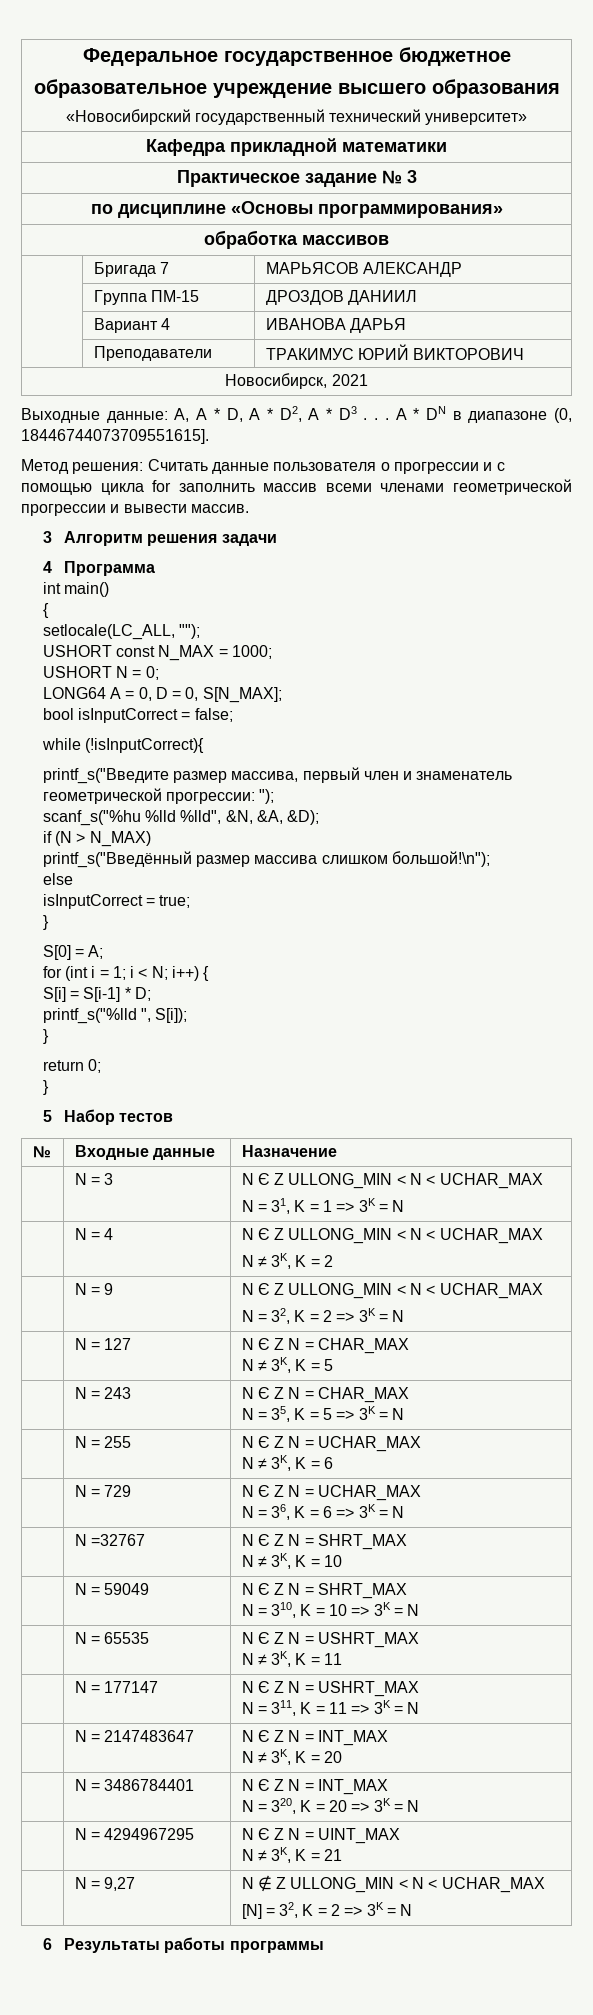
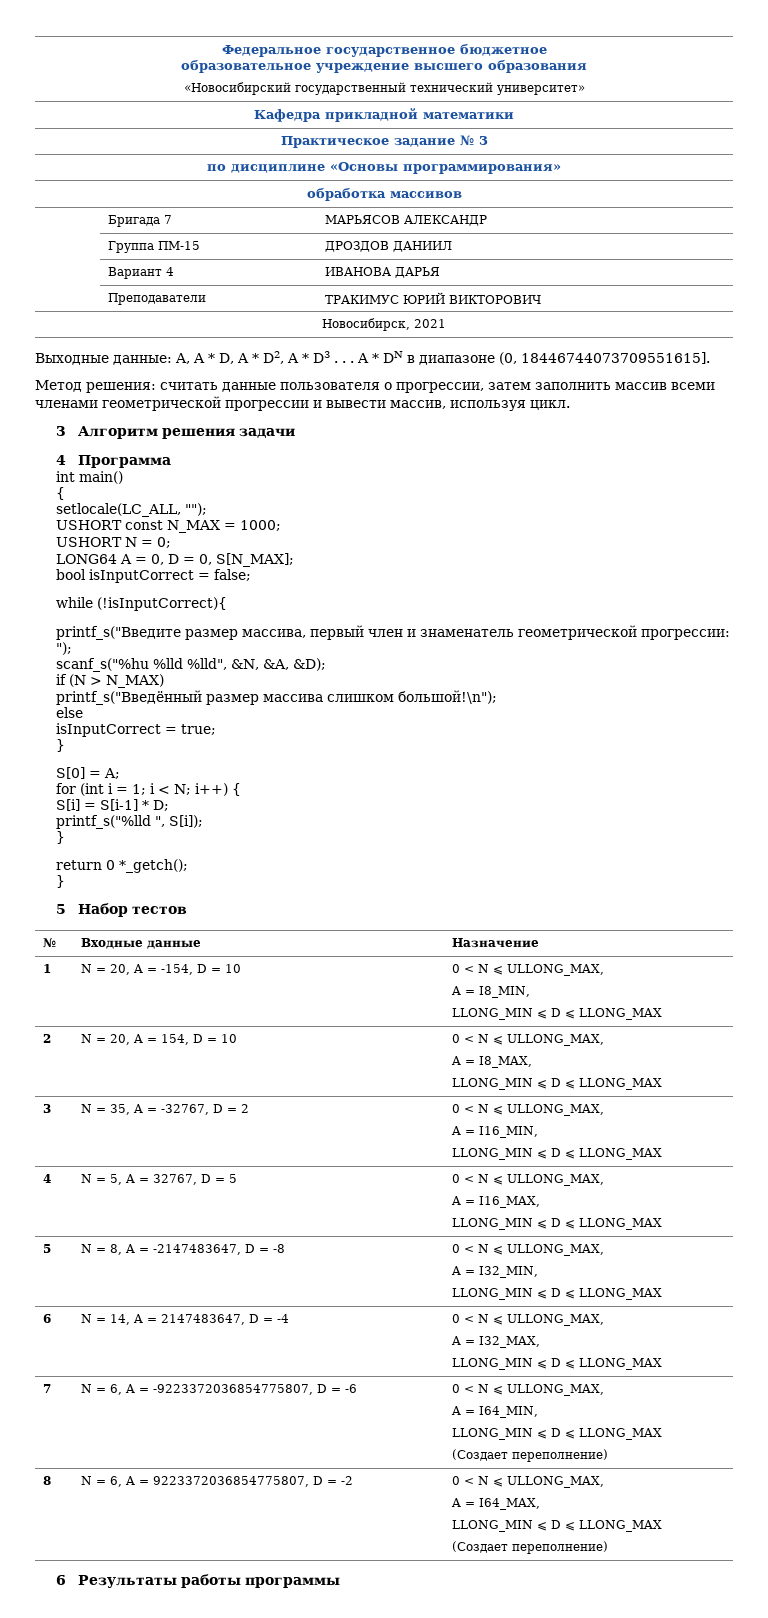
[147,459,208,471] Считать -> [160,382,218,390] считать
[393,462,505,474] [21,480,172,495] прогрессии и с помощью цикла for -> [396,382,531,393] прогрессии, затем
[190,504,249,513] массив. -> [390,400,570,411] массив, используя цикл.
[87,1059,101,1073] 0; -> [106,859,189,873] 0 *_getch();
[74,1173,114,1185] [241,1173,543,1189] [241,1198,405,1214] [74,1228,114,1240] [241,1228,543,1244] [241,1253,334,1269] [74,1283,114,1295] [241,1283,543,1299] [241,1308,405,1324] [74,1338,132,1350] [241,1338,410,1354] [241,1357,334,1373] [74,1387,132,1399] [241,1387,410,1403] [241,1406,405,1422] [74,1436,132,1448] [241,1436,422,1452] [241,1455,334,1471] [74,1485,132,1497] [241,1485,422,1501] [241,1504,405,1520] [74,1534,145,1546] [241,1534,408,1550] [241,1553,343,1569] [74,1583,150,1595] [241,1583,408,1599] [241,1602,420,1618] [74,1632,150,1644] [241,1632,420,1648] [241,1651,343,1667] [74,1681,159,1693] [241,1681,420,1697] [241,1700,420,1716] [74,1730,195,1742] [241,1730,389,1746] [241,1749,343,1765] [74,1779,195,1791] [241,1779,389,1795] [241,1798,420,1814] [74,1828,195,1840] [241,1828,401,1844] [241,1847,343,1863] [74,1877,136,1891] [241,1875,545,1893] [241,1902,413,1919] | N = 3 | N Є Z ULLONG_MIN < N < UCHAR_MAX // N = 31, K = 1 => 3K = N // | N = 4 | N Є Z ULLONG_MIN < N < UCHAR_MAX // N ≠ 3K, K = 2 // | N = 9 | N Є Z ULLONG_MIN < N < UCHAR_MAX // N = 32, K = 2 => 3K = N // | N = 127 | N Є Z N = CHAR_MAX // N ≠ 3K, K = 5 // | N = 243 | N Є Z N = CHAR_MAX // N = 35, K = 5 => 3K = N // | N = 255 | N Є Z N = UCHAR_MAX // N ≠ 3K, K = 6 // | N = 729 | N Є Z N = UCHAR_MAX // N = 36, K = 6 => 3K = N // | N =32767 | N Є Z N = SHRT_MAX // N ≠ 3K, K = 10 // | N = 59049 | N Є Z N = SHRT_MAX // N = 310, K = 10 => 3K = N // | N = 65535 | N Є Z N = USHRT_MAX // N ≠ 3K, K = 11 // | N = 177147 | N Є Z N = USHRT_MAX // N = 311, K = 11 => 3K = N // | N = 2147483647 | N Є Z N = INT_MAX // N ≠ 3K, K = 20 // | N = 3486784401 | N Є Z N = INT_MAX // N = 320, K = 20 => 3K = N // | N = 4294967295 | N Є Z N = UINT_MAX // N ≠ 3K, K = 21 // | N = 9,27 | N ∉ Z ULLONG_MIN < N < UCHAR_MAX // [N] = 32, K = 2 => 3K = N -> [43,964,52,973] [81,964,242,975] [452,964,605,976] [451,986,531,998] [452,1008,663,1020] [43,1034,52,1043] [81,1034,238,1045] [452,1034,605,1046] [451,1056,533,1068] [452,1078,663,1090] [43,1104,52,1113] [81,1104,250,1115] [452,1104,605,1116] [451,1126,539,1138] [452,1148,663,1160] [43,1174,52,1183] [81,1174,238,1185] [452,1174,605,1186] [451,1196,541,1208] [452,1218,663,1230] [43,1244,52,1253] [81,1244,286,1255] [452,1244,605,1256] [451,1266,539,1278] [452,1288,663,1300] [43,1314,52,1323] [81,1314,290,1325] [452,1314,605,1326] [451,1336,541,1348] [452,1358,663,1370] [43,1384,52,1393] [81,1384,358,1395] [452,1384,605,1396] [451,1406,539,1418] [452,1428,663,1440] [452,1449,609,1462] [43,1476,52,1485] [81,1476,354,1487] [452,1476,605,1488] [451,1498,541,1510] [452,1520,663,1532] [452,1541,609,1554] 1 | N = 20, A = -154, D = 10 | 0 < N ⩽ ULLONG_MAX, // A = I8_MIN, // LLONG_MIN ⩽ D ⩽ LLONG_MAX // 2 | N = 20, A = 154, D = 10 | 0 < N ⩽ ULLONG_MAX, // A = I8_MAX, // LLONG_MIN ⩽ D ⩽ LLONG_MAX // 3 | N = 35, A = -32767, D = 2 | 0 < N ⩽ ULLONG_MAX, // A = I16_MIN, // LLONG_MIN ⩽ D ⩽ LLONG_MAX // 4 | N = 5, A = 32767, D = 5 | 0 < N ⩽ ULLONG_MAX, // A = I16_MAX, // LLONG_MIN ⩽ D ⩽ LLONG_MAX // 5 | N = 8, A = -2147483647, D = -8 | 0 < N ⩽ ULLONG_MAX, // A = I32_MIN, // LLONG_MIN ⩽ D ⩽ LLONG_MAX // 6 | N = 14, A = 2147483647, D = -4 | 0 < N ⩽ ULLONG_MAX, // A = I32_MAX, // LLONG_MIN ⩽ D ⩽ LLONG_MAX // 7 | N = 6, A = -9223372036854775807, D = -6 | 0 < N ⩽ ULLONG_MAX, // A = I64_MIN, // LLONG_MIN ⩽ D ⩽ LLONG_MAX // (Создает переполнение) // 8 | N = 6, A = 9223372036854775807, D = -2 | 0 < N ⩽ ULLONG_MAX, // A = I64_MAX, // LLONG_MIN ⩽ D ⩽ LLONG_MAX // (Создает переполнение)

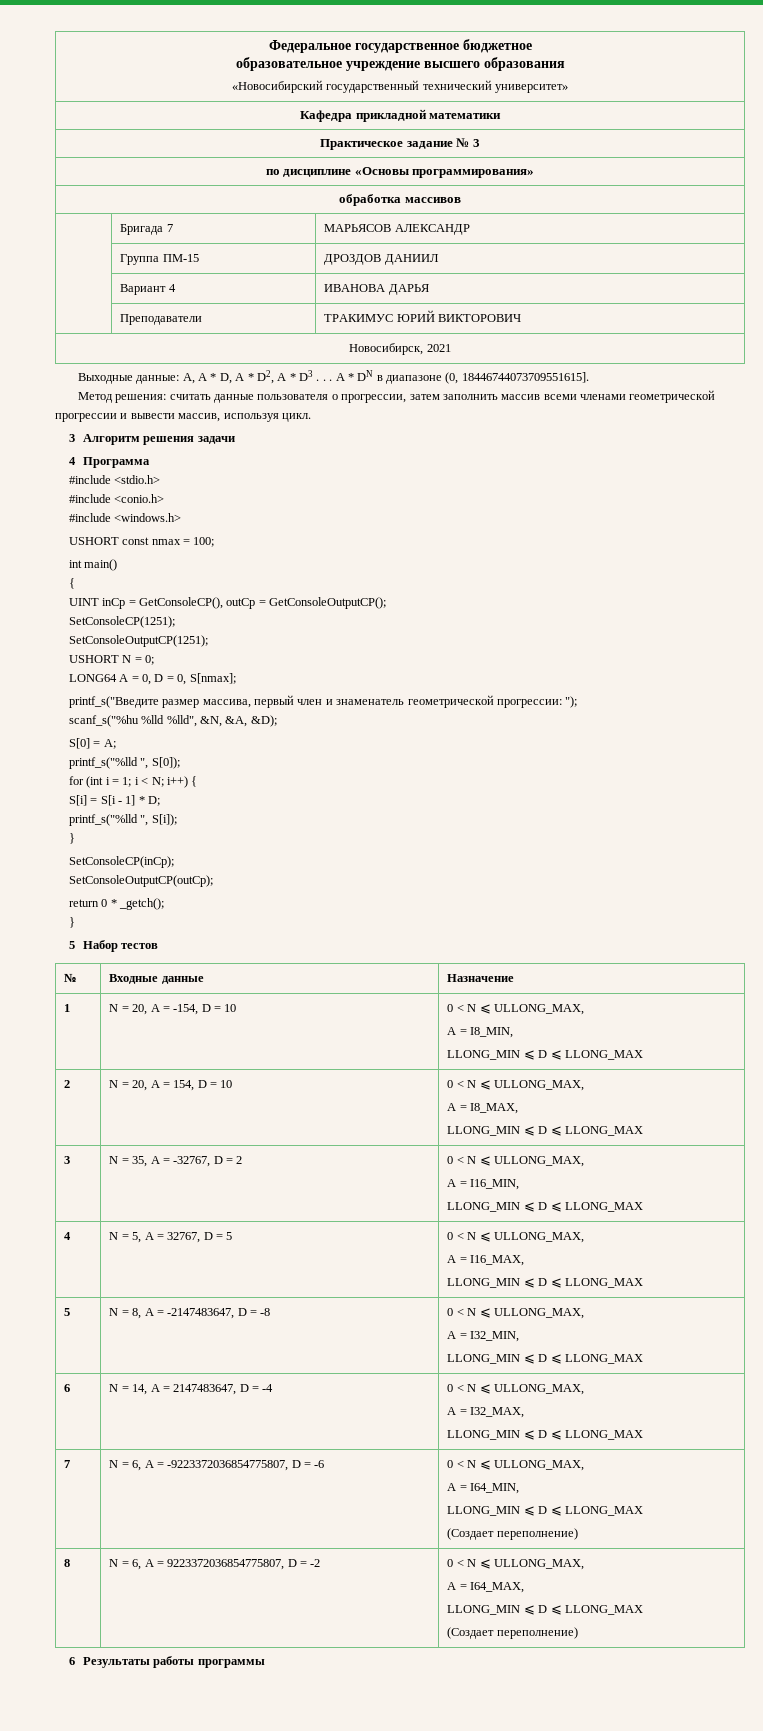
[56,471,124,484] [56,487,66,500] [56,503,208,517] [56,520,282,533] int main() // { // setlocale(LC_ALL, ""); // USHORT const N_MAX = 1000; -> [68,475,161,484] [68,494,165,503] [68,513,182,522] [68,537,215,547] [68,559,118,571] [68,578,75,589] [68,597,387,609] [68,616,175,628] [68,635,208,647] #include <stdio.h> // #include <conio.h> // #include <windows.h> // USHORT const nmax = 100; // int main() // { // UINT inCp = GetConsoleCP(), outCp = GetConsoleOutputCP(); // SetConsoleCP(1251); // SetConsoleOutputCP(1251);
[216,553,295,567] [56,569,252,583] [56,597,228,611] S[N_MAX]; // bool isInputCorrect = false; // while (!isInputCorrect){ -> [189,673,236,684] S[nmax];
[56,674,165,688] [56,690,498,705] [56,707,84,718] [56,723,217,737] [56,739,66,752] // if (N > N_MAX) // printf_s("Введённый размер массива слишком большой!\n"); // else // isInputCorrect = true; // } -> (277, 721) none
(121, 773) none -> [68,757,180,769] // printf_s("%lld ", S[0]);
[100,799,139,811] S[i-1] -> [100,795,136,806] S[i - 1]
(66, 837) none -> [68,856,174,868] [68,875,213,887] // SetConsoleCP(inCp); // SetConsoleOutputCP(outCp);
[119,859,189,873] *_getch(); -> [110,898,165,910] * _getch();

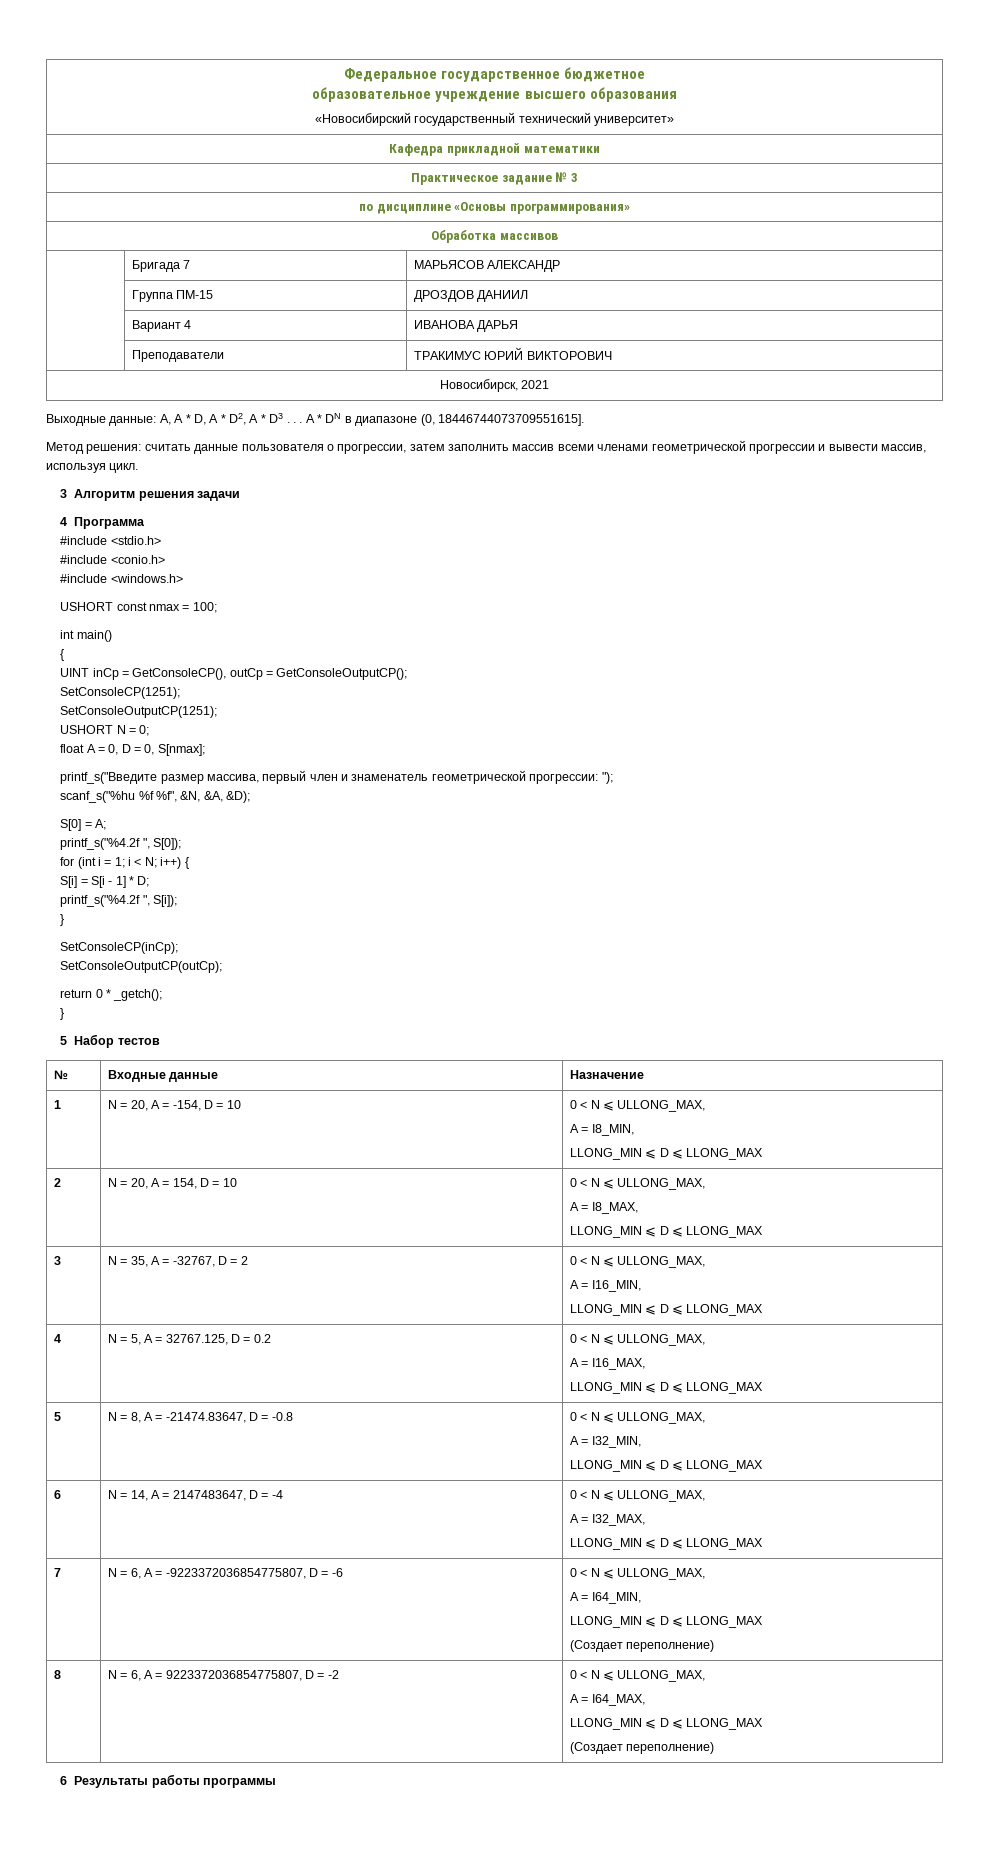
[339,194,402,206] обработка -> [431,230,497,243] Oбработка
[68,674,117,682] LONG64 -> [60,744,85,753] float
[141,715,197,727] %lld %lld", -> [138,791,177,802] %f %f",
[68,757,138,769] printf_s("%lld -> [60,838,141,850] printf_s("%4.2f
[68,814,138,826] printf_s("%lld -> [60,895,141,907] printf_s("%4.2f
[167,1232,233,1243] 32767, D = 5 -> [165,1334,271,1345] 32767.125, D = 0.2
[167,1308,271,1319] -2147483647, D = -8 -> [165,1412,293,1423] -21474.83647, D = -0.8

